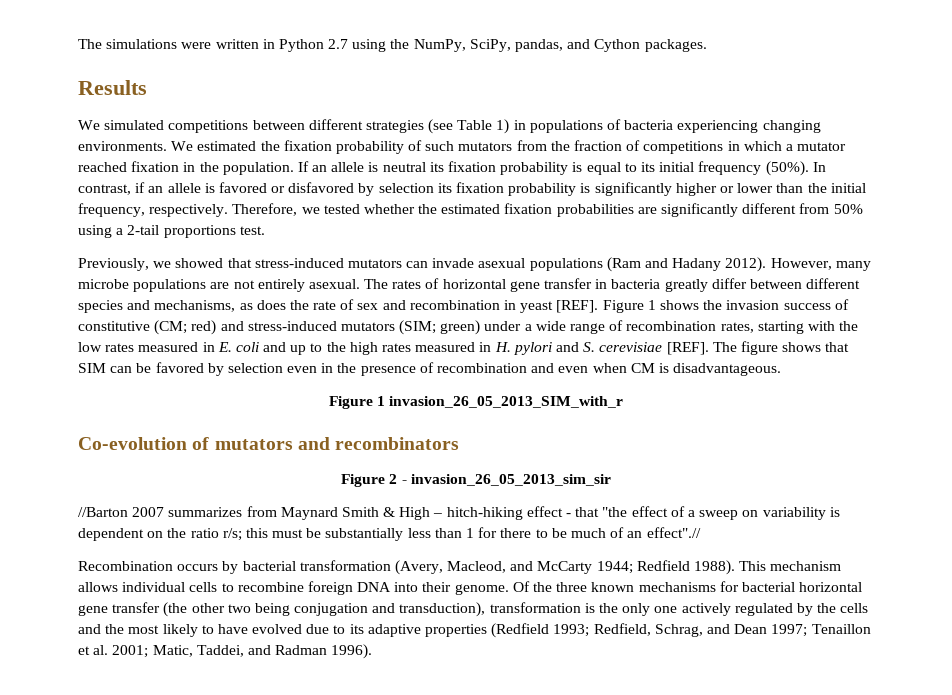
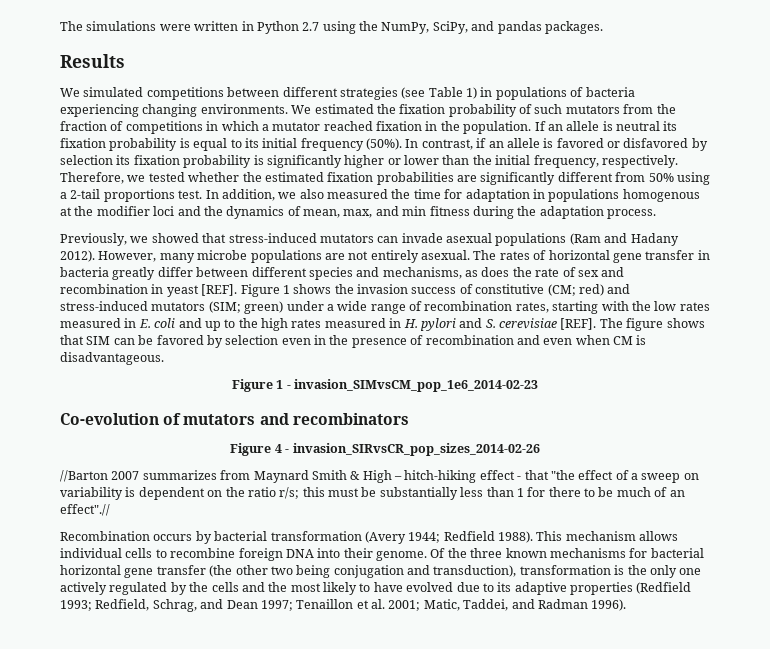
[515,39,641,52] pandas, and Cython -> [471,21,542,34] and pandas
(265, 230) none -> [205,189,700,202] [60,206,656,219] In addition, we also measured the time for adaptation in populations homogenous at the modifier loci and the dynamics of mean, max, and min fitness during the adaptation process.
[389,396,624,408] invasion_26_05_2013_SIM_with_r -> [286,379,539,392] - invasion_SIMvsCM_pop_1e6_2014-02-23
[389,474,611,486] 2 - invasion_26_05_2013_sim_sir -> [274,443,540,456] 4 - invasion_SIRvsCR_pop_sizes_2014-02-26
[394,560,593,575] (Avery, Macleod, and McCarty -> [364,531,406,544] (Avery

